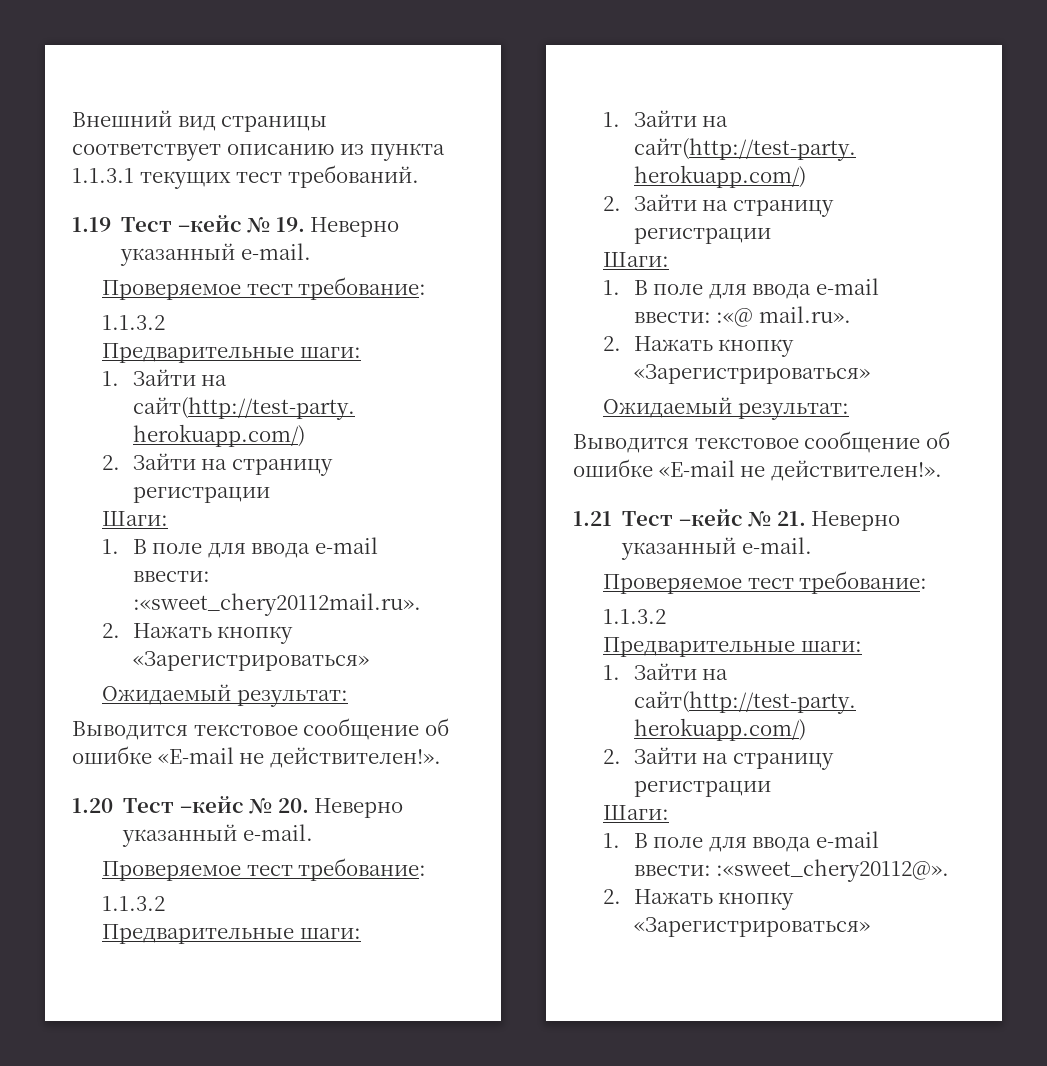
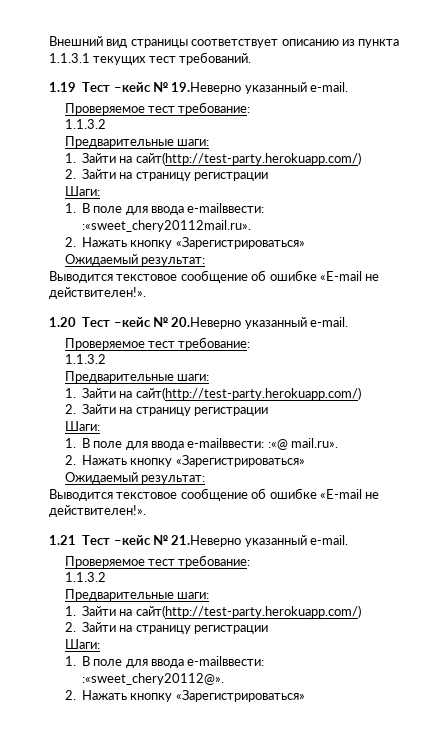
[275,217,400,237] 19. Неверно -> [171,82,242,94] 19.Неверно
[314,537,378,554] [132,571,210,582] e-mail ввести: -> [187,203,265,213] e-mailввести:
[277,798,404,818] 20. Неверно -> [171,317,242,329] 20.Неверно
[815,278,879,295] [633,312,711,323] e-mail ввести: -> [187,438,265,448] e-mailввести:
[776,511,901,531] 21. Неверно -> [171,535,242,547] 21.Неверно
[815,831,879,848] [633,865,711,876] e-mail ввести: -> [187,656,265,666] e-mailввести:

